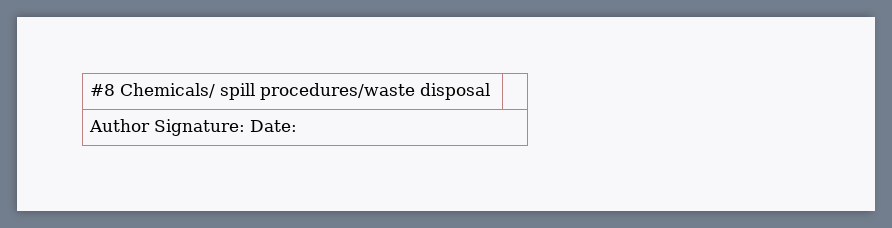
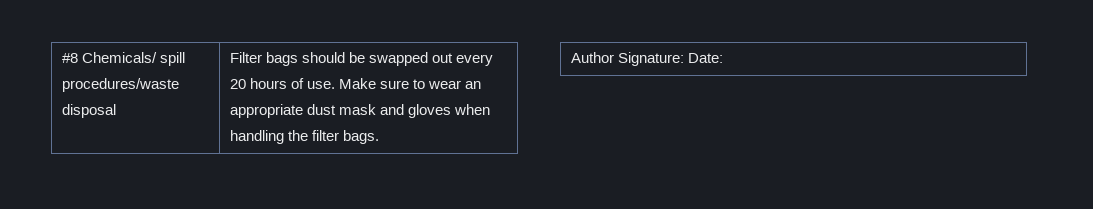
(491, 91) none -> [229,52,493,66] [229,78,481,89] [229,104,490,118] [229,130,379,144] Filter bags should be swapped out every 20 hours of use. Make sure to wear an appropriate dust mask and gloves when handling the filter bags.

